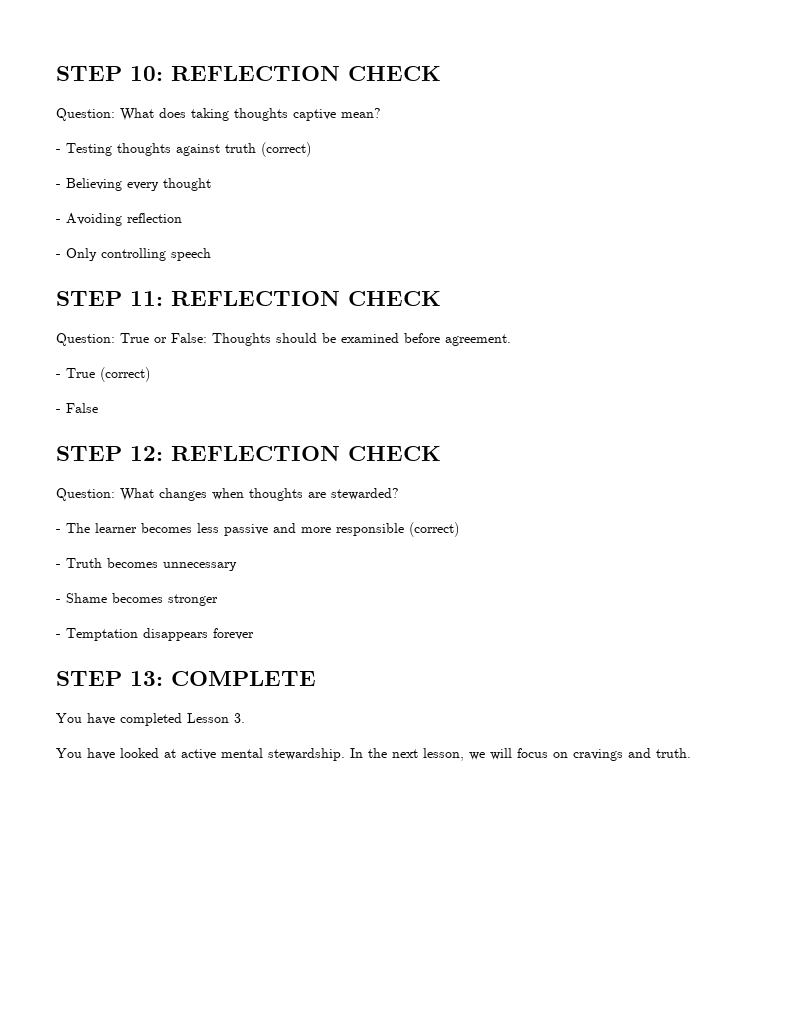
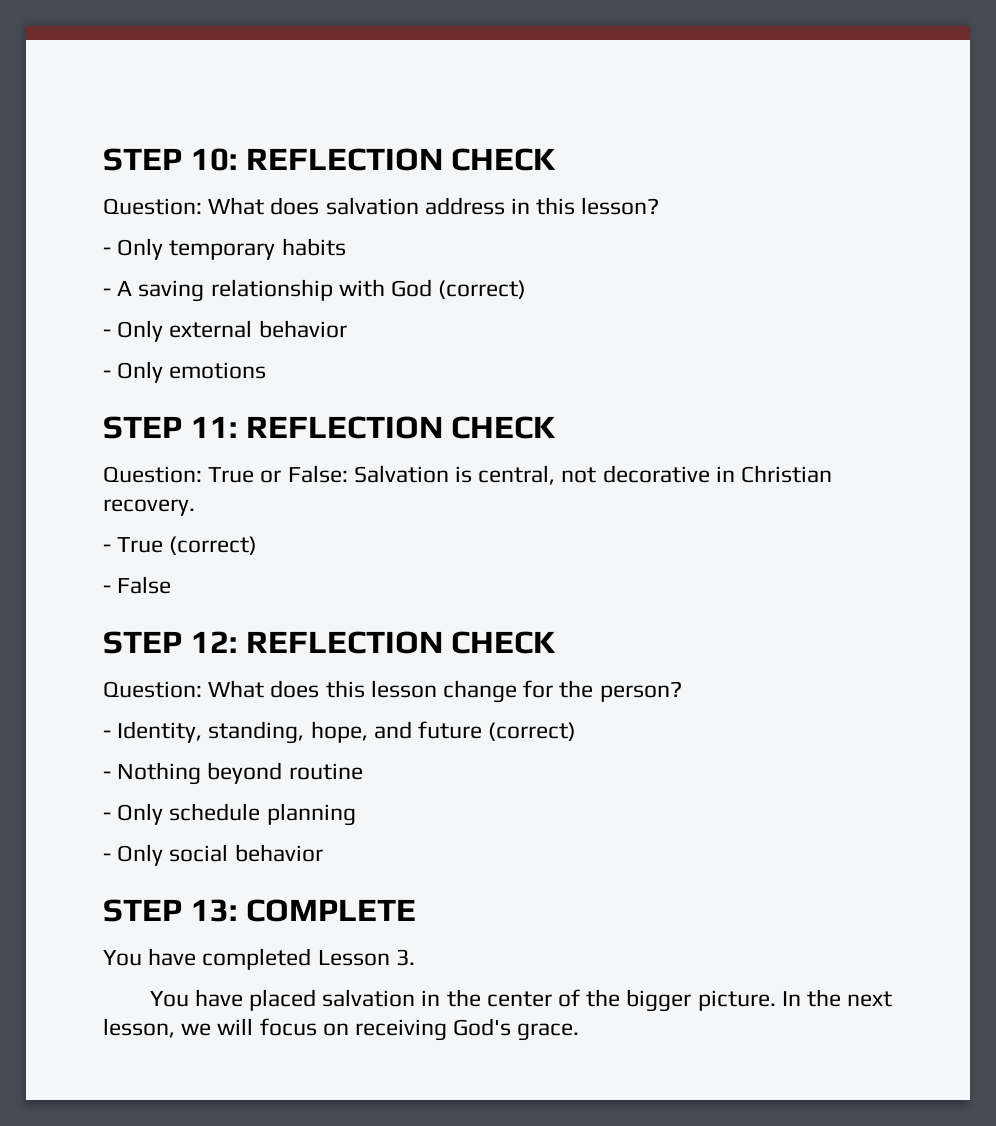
[191,108,381,121] [56,142,311,157] [56,178,211,191] [56,213,182,226] [56,248,211,261] taking thoughts captive mean? // - Testing thoughts against truth (correct) // - Believing every thought // - Avoiding reflection // - Only controlling speech -> [325,197,660,215] [103,238,346,260] [103,279,527,302] [103,320,347,342] [103,361,267,383] salvation address in this lesson? // - Only temporary habits // - A saving relationship with God (correct) // - Only external behavior // - Only emotions
[212,333,511,346] Thoughts should be examined before agreement. -> [353,465,833,485] [103,499,195,516] Salvation is central, not decorative in Christian recovery.
[159,488,399,501] [56,522,459,537] [56,558,237,571] [56,593,218,606] [56,628,254,641] changes when thoughts are stewarded? // - The learner becomes less passive and more responsible (correct) // - Truth becomes unnecessary // - Shame becomes stronger // - Temptation disappears forever -> [270,680,682,703] [103,721,577,744] [103,762,363,785] [103,803,356,826] [103,844,323,866] does this lesson change for the person? // - Identity, standing, hope, and future (correct) // - Nothing beyond routine // - Only schedule planning // - Only social behavior
[120,748,345,761] looked at active mental stewardship. -> [248,989,776,1012] placed salvation in the center of the bigger picture.
[573,748,691,761] cravings and truth. -> [355,1018,580,1041] receiving God's grace.

